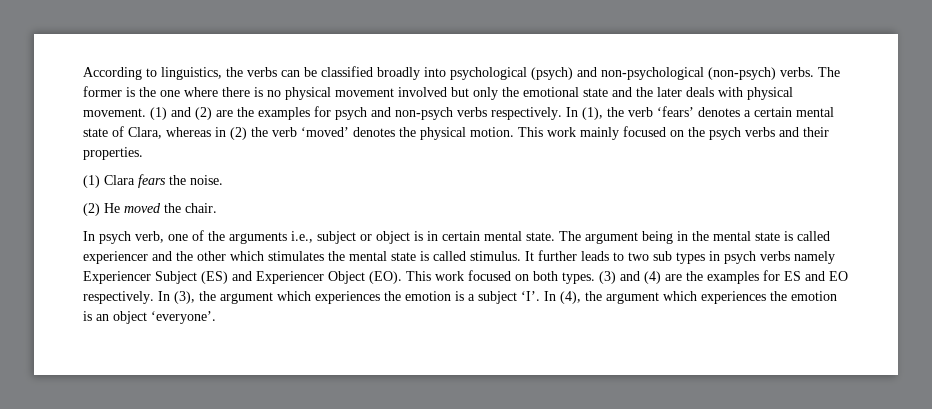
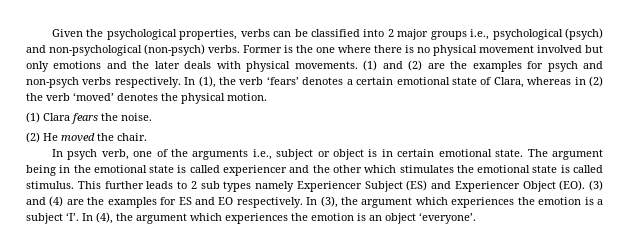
[83,66,446,80] According to linguistics, the verbs can be classified broadly into -> [51,29,490,40] Given the psychological properties, verbs can be classified into 2 major groups i.e.,
[818,67,840,77] [83,86,122,97] The former -> [243,45,282,53] Former
[502,87,608,97] the emotional state -> [53,61,102,69] emotions
[83,108,146,117] movement. -> [294,61,358,69] movements.
[796,107,834,117] mental -> [396,77,450,85] emotional
[518,126,829,140] [83,147,143,160] This work mainly focused on the psych verbs and their properties. -> (267, 97) none
[484,231,522,241] mental -> [438,149,492,157] emotional
[713,231,751,241] mental -> [93,165,147,173] emotional
[349,251,387,261] mental -> [477,165,531,173] emotional
[525,251,534,261] It -> [77,181,101,189] This
[628,252,649,261] two -> [190,181,197,189] 2
[709,251,790,264] in psych verbs -> (252, 186) none
[406,270,595,284] This work focused on both types. -> (586, 185) none

